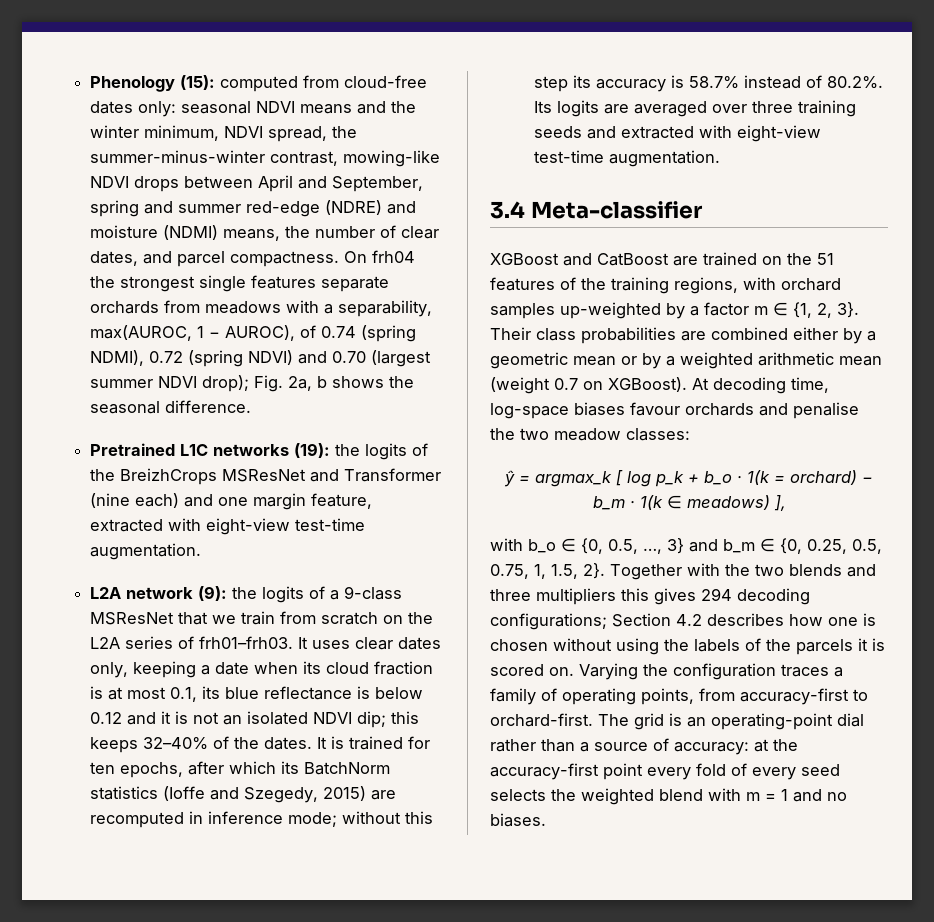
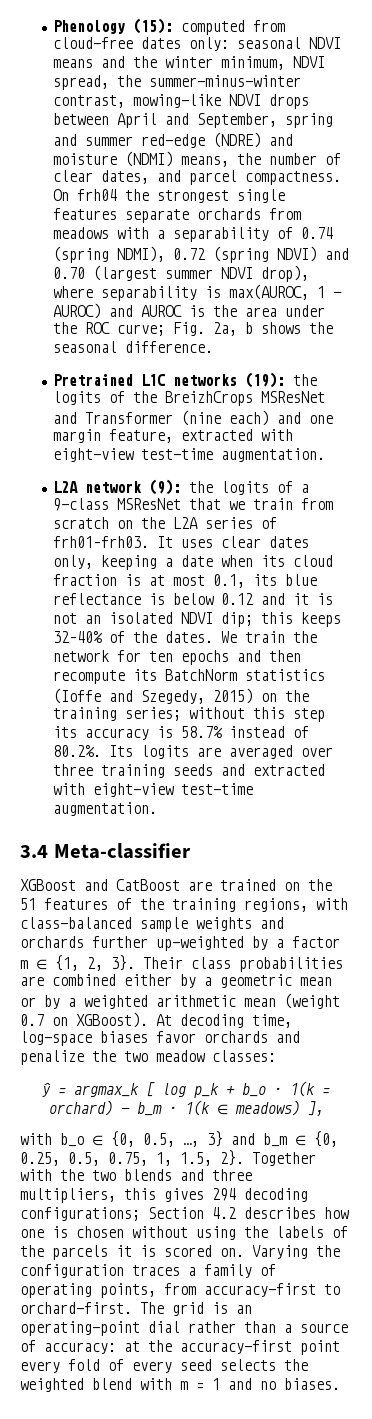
[337,300,432,317] [89,325,295,341] separability, max(AUROC, 1 − AUROC), -> [173,227,270,242] separability
[201,375,249,392] drop); -> [261,265,310,282] [53,284,343,301] [53,303,326,319] [53,322,166,336] drop), where separability is max(AUROC, 1 − AUROC) and AUROC is the area under the ROC curve;
[316,736,430,750] [89,761,276,778] It is trained for ten epochs, after which -> [221,631,318,643] [53,650,302,665] [53,670,126,684] We train the network for ten epochs and then recompute
[370,790,396,800] [89,811,337,828] are recomputed in inference mode; -> [261,690,310,702] [53,707,182,721] on the training series;
[781,278,841,291] [490,303,555,319] orchard samples -> [20,917,284,932] [20,936,148,948] class-balanced sample weights and orchards further
[630,402,680,416] favour -> [156,1031,196,1043] favor
[793,402,859,419] penalise -> [20,1050,84,1065] penalize
[536,588,616,605] multipliers -> [20,1188,116,1203] multipliers,

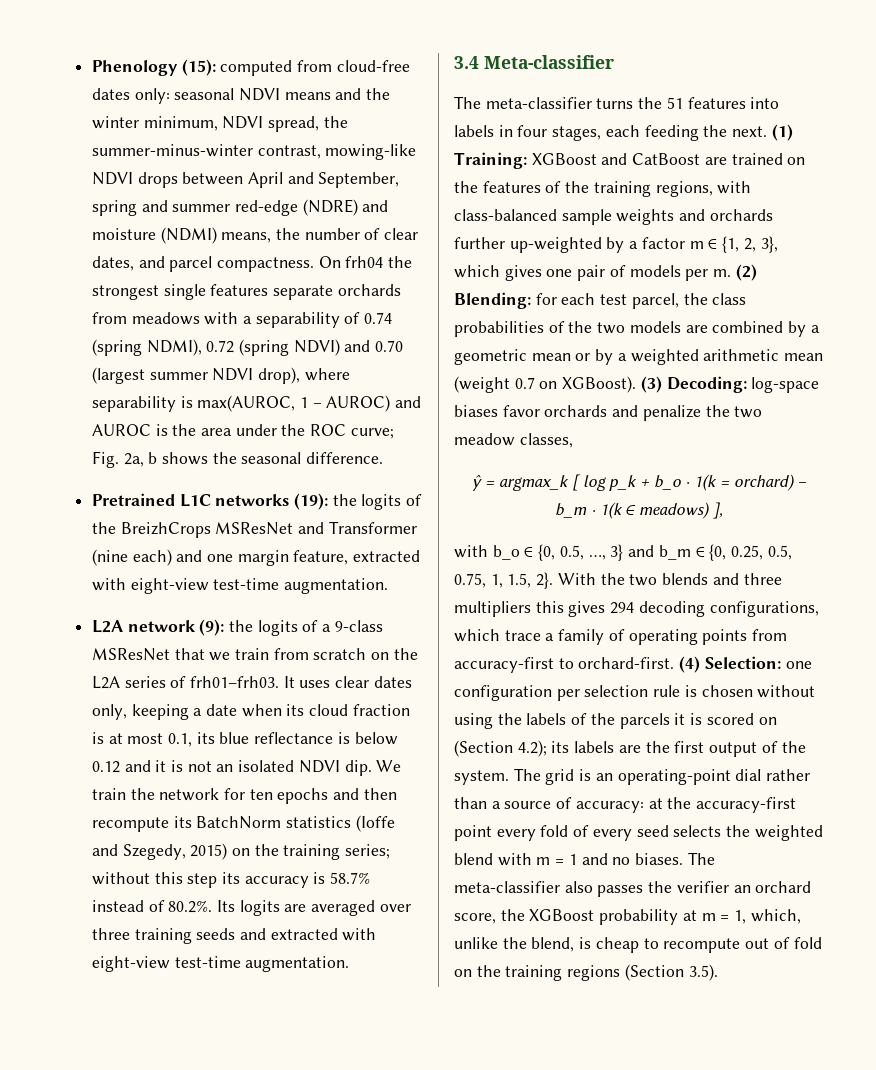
[221,612,342,627] [53,631,214,643] dip; this keeps 32–40% of the dates. -> [344,760,372,776] dip.
(191, 851) none -> [454,96,780,109] [454,124,793,141] [454,152,527,169] The meta-classifier turns the 51 features into labels in four stages, each feeding the next. (1) Training:
[20,898,36,910] 51 -> (478, 187) none
[111,955,343,972] 3}. Their class probabilities -> [760,236,778,253] [454,264,757,281] [454,292,747,309] [454,321,681,337] 3}, which gives one pair of models per m. (2) Blending: for each test parcel, the class probabilities of the two models
[124,974,172,986] either -> (784, 327) none
[156,1014,292,1028] At decoding time, -> [640,376,747,393] (3) Decoding:
[212,1050,276,1062] classes: -> [519,433,573,448] classes,
[252,1152,316,1166] [20,1169,52,1181] Together with -> [557,573,596,585] With
[20,1188,116,1203] multipliers, -> [454,601,531,617] multipliers
[20,1207,349,1221] [20,1229,44,1238] configurations; Section 4.2 describes how one -> [709,601,819,617] [454,629,788,645] [454,656,812,673] [454,685,681,701] configurations, which trace a family of operating points from accuracy-first to orchard-first. (4) Selection: one configuration per selection rule
[220,1245,340,1259] [20,1264,276,1278] [20,1283,340,1298] [20,1302,132,1314] on. Varying the configuration traces a family of operating points, from accuracy-first to orchard-first. -> [758,717,777,725] [454,740,806,757] [454,770,509,785] on (Section 4.2); its labels are the first output of the system.
(340, 1384) none -> [687,852,715,865] [454,881,812,897] [454,909,801,925] [454,937,822,953] [454,964,718,981] The meta-classifier also passes the verifier an orchard score, the XGBoost probability at m = 1, which, unlike the blend, is cheap to recompute out of fold on the training regions (Section 3.5).

